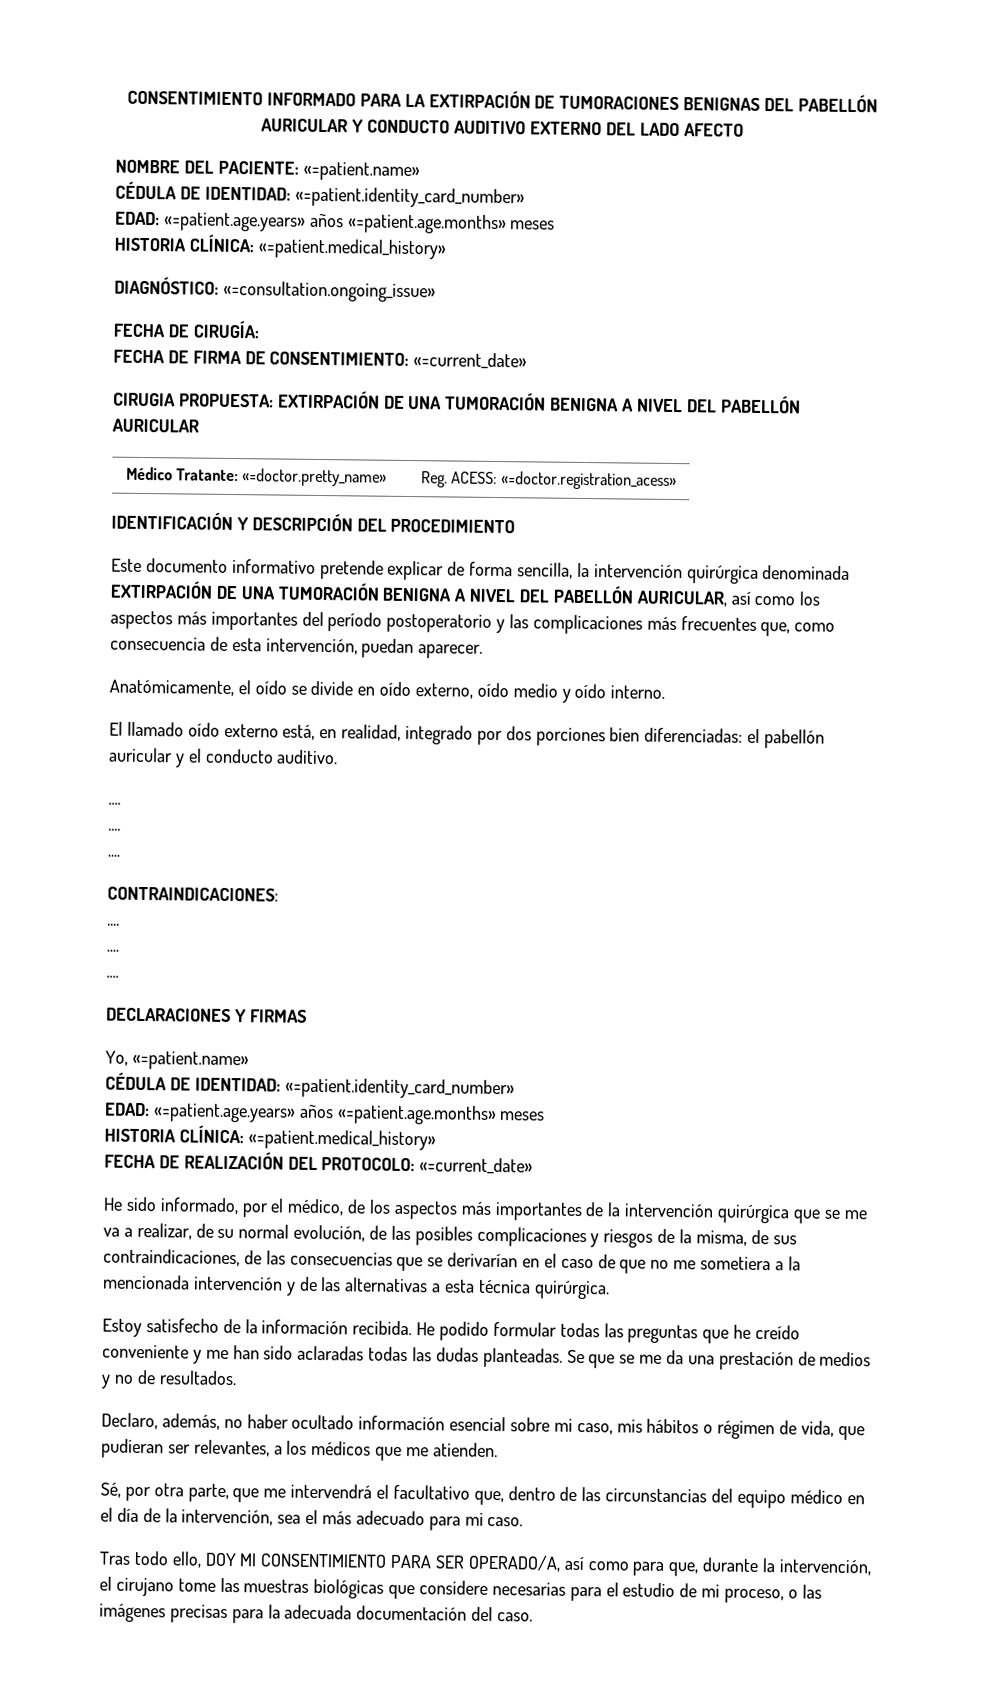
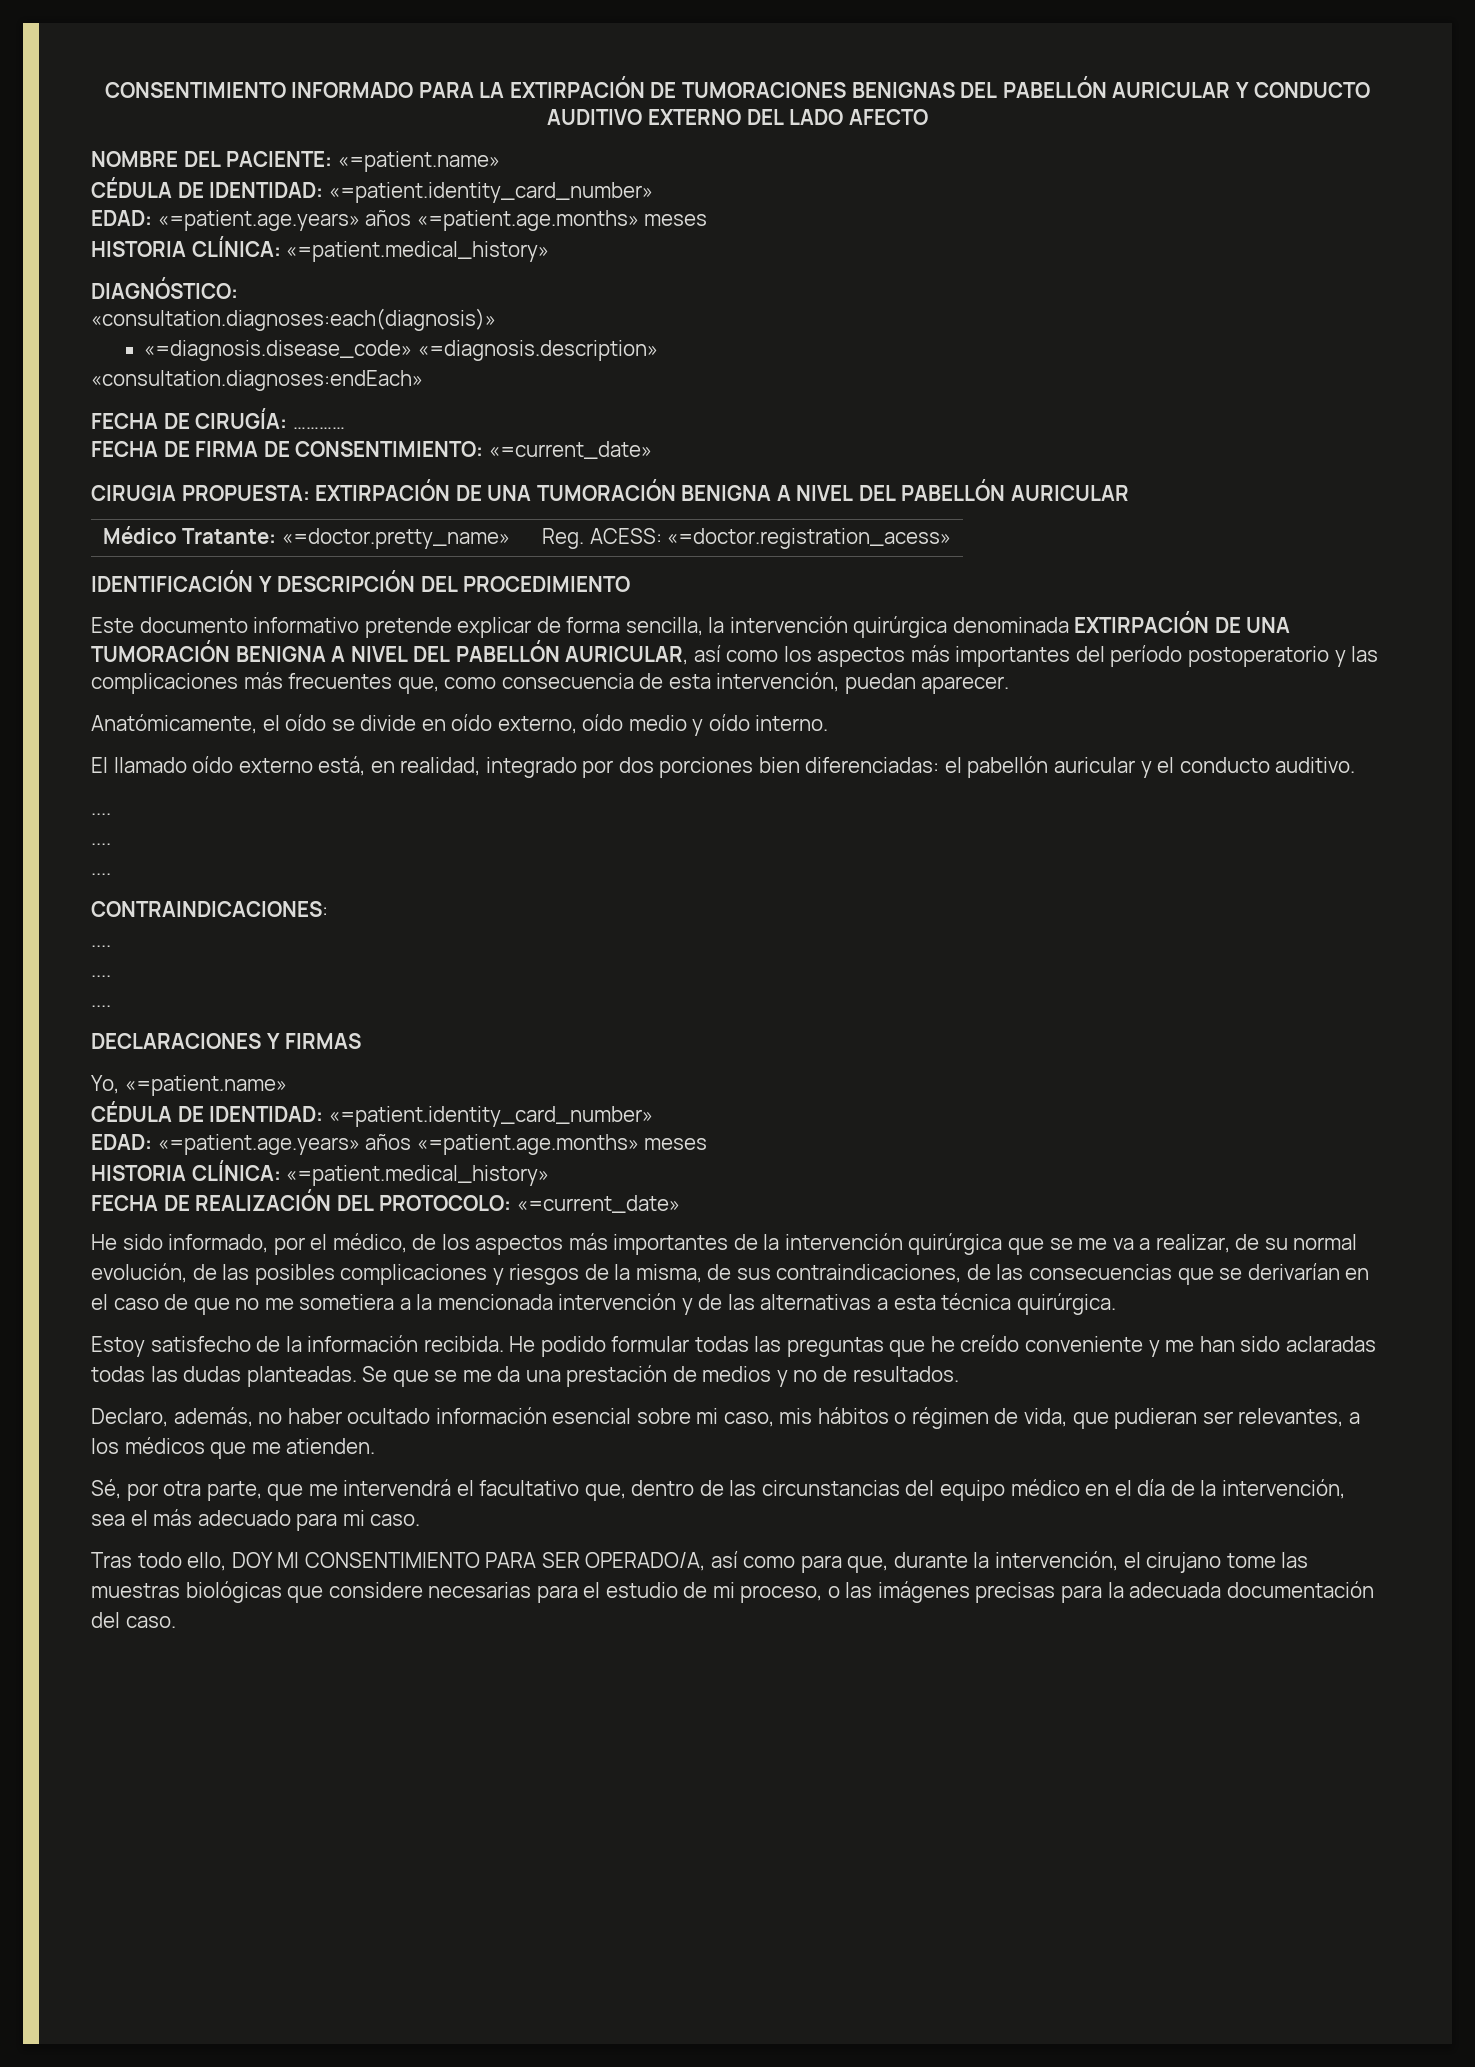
[222,280,436,303] «=consultation.ongoing_issue» -> [91,308,496,331] [144,340,658,361] [91,370,423,391] // «consultation.diagnoses:each(diagnosis)» // «=diagnosis.disease_code» «=diagnosis.description» // «consultation.diagnoses:endEach»
(260, 329) none -> [292,427,345,429] …………

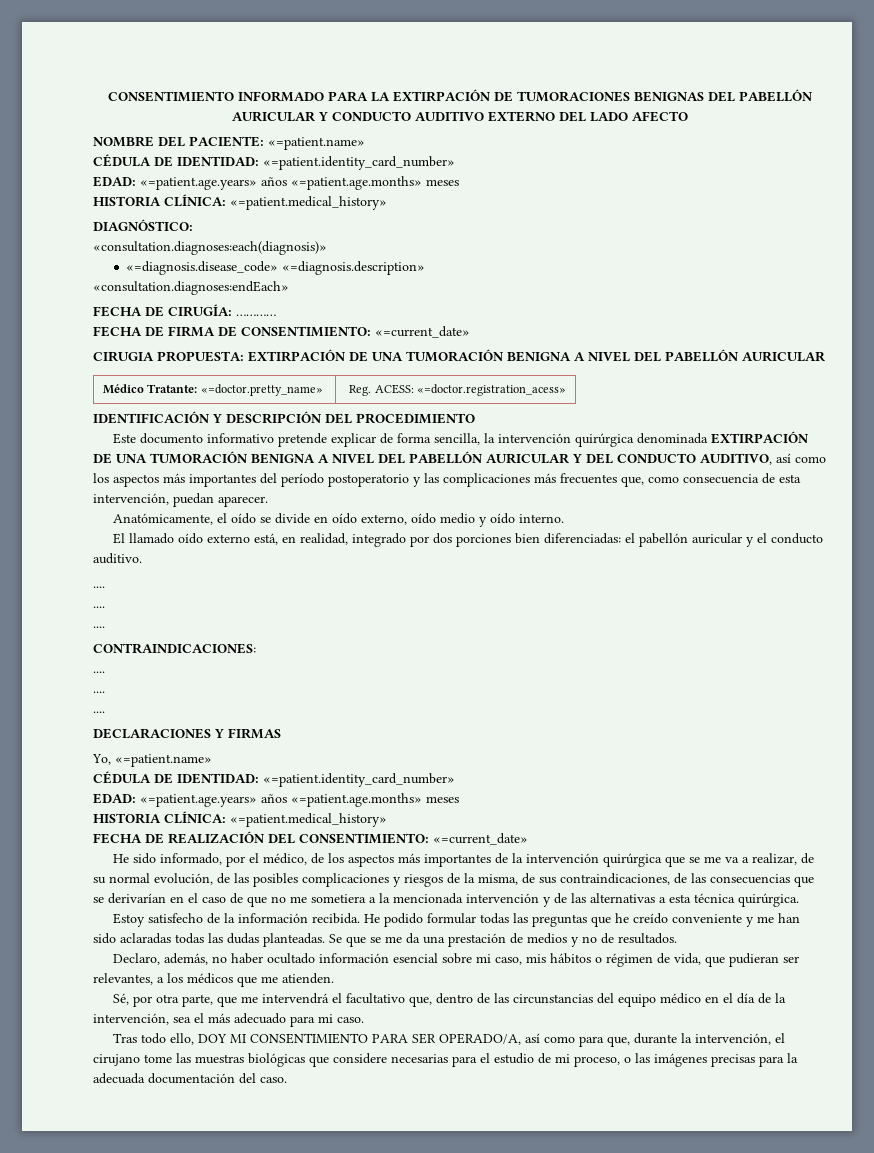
[565,646,689,665] AURICULAR, -> [486,453,772,465] AURICULAR Y DEL CONDUCTO AUDITIVO,
[379,1195,512,1211] PROTOCOLO: -> [299,833,429,844] CONSENTIMIENTO:

